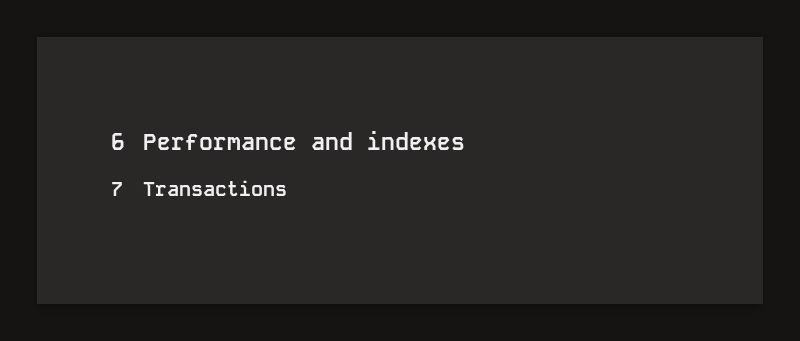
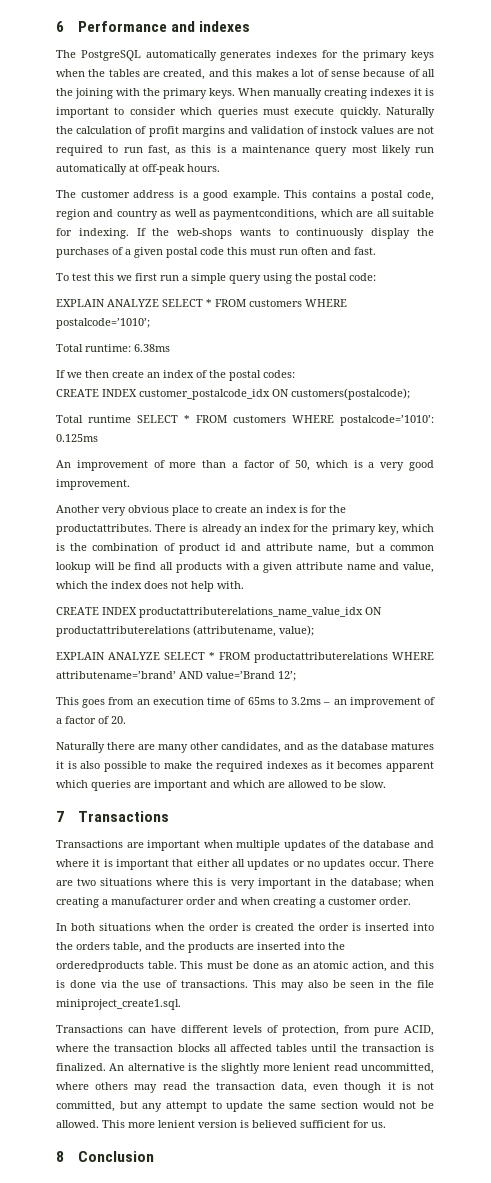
[111,180,288,196] 7 Transactions -> [56,50,434,61] [56,69,435,80] [56,88,434,99] [56,107,435,118] [56,126,435,137] [56,145,434,156] [56,164,220,175] [56,190,434,201] [56,209,434,220] [56,228,434,239] [56,247,376,258] [56,273,376,284] [56,299,347,307] [56,318,150,329] [56,344,170,352] [56,370,295,381] [56,388,410,400] [56,415,434,426] [56,434,98,442] [56,460,435,471] [56,479,130,490] [56,505,346,516] [56,524,434,535] [56,543,435,554] [56,562,434,573] [56,581,244,592] [56,607,382,618] [56,625,314,637] [56,652,434,663] [56,671,296,681] [56,697,435,708] [56,716,126,724] [56,742,434,753] [56,761,434,772] [56,780,386,791] [56,811,169,822] [56,840,434,851] [56,859,434,870] [56,878,434,889] [56,897,411,908] [56,923,434,931] [56,942,345,953] [56,961,434,972] [56,980,434,991] [56,999,181,1010] [56,1025,434,1036] [56,1044,434,1052] [56,1063,435,1074] [56,1082,435,1093] [56,1101,434,1112] [56,1120,386,1128] [56,1151,154,1162] The PostgreSQL automatically generates indexes for the primary keys when the tables are created, and this makes a lot of sense because of all the joining with the primary keys. When manually creating indexes it is important to consider which queries must execute quickly. Naturally the calculation of profit margins and validation of instock values are not required to run fast, as this is a maintenance query most likely run automatically at off-peak hours. // The customer address is a good example. This contains a postal code, region and country as well as paymentconditions, which are all suitable for indexing. If the web-shops wants to continuously display the purchases of a given postal code this must run often and fast. // To test this we first run a simple query using the postal code: // EXPLAIN ANALYZE SELECT * FROM customers WHERE postalcode=’1010’; // Total runtime: 6.38ms // If we then create an index of the postal codes: // CREATE INDEX customer_postalcode_idx ON customers(postalcode); // Total runtime SELECT * FROM customers WHERE postalcode=’1010’: 0.125ms // An improvement of more than a factor of 50, which is a very good improvement. // Another very obvious place to create an index is for the productattributes. There is already an index for the primary key, which is the combination of product id and attribute name, but a common lookup will be find all products with a given attribute name and value, which the index does not help with. // CREATE INDEX productattributerelations_name_value_idx ON productattributerelations (attributename, value); // EXPLAIN ANALYZE SELECT * FROM productattributerelations WHERE attributename=’brand’ AND value=’Brand 12’; // This goes from an execution time of 65ms to 3.2ms – an improvement of a factor of 20. // Naturally there are many other candidates, and as the database matures it is also possible to make the required indexes as it becomes apparent which queries are important and which are allowed to be slow. // 7 Transactions // Transactions are important when multiple updates of the database and where it is important that either all updates or no updates occur. There are two situations where this is very important in the database; when creating a manufacturer order and when creating a customer order. // In both situations when the order is created the order is inserted into the orders table, and the products are inserted into the orderedproducts table. This must be done as an atomic action, and this is done via the use of transactions. This may also be seen in the file miniproject_create1.sql. // Transactions can have different levels of protection, from pure ACID, where the transaction blocks all affected tables until the transaction is finalized. An alternative is the slightly more lenient read uncommitted, where others may read the transaction data, even though it is not committed, but any attempt to update the same section would not be allowed. This more lenient version is believed sufficient for us. // 8 Conclusion

